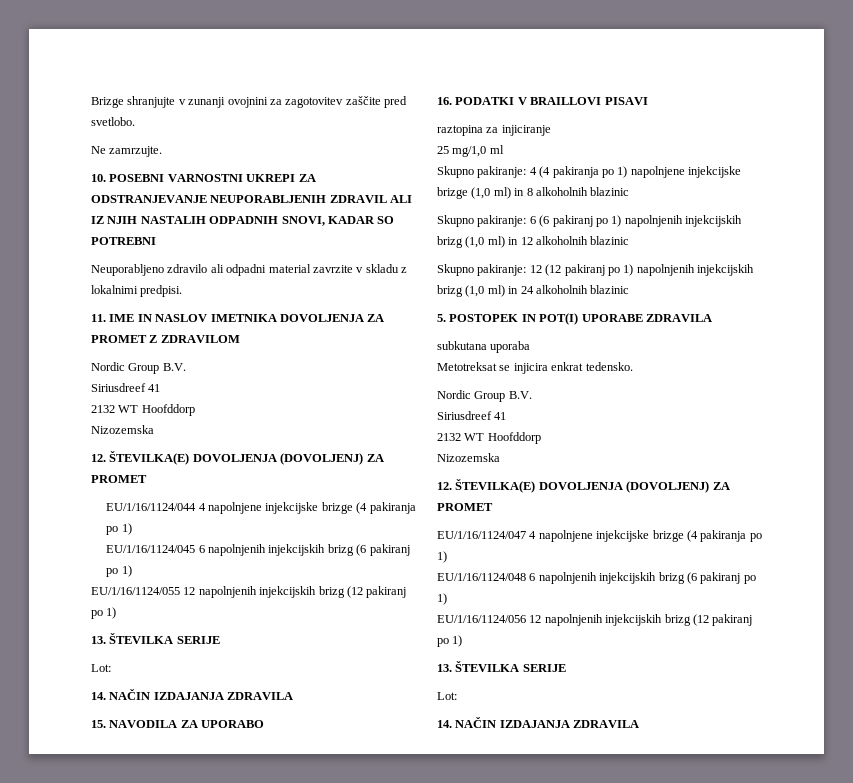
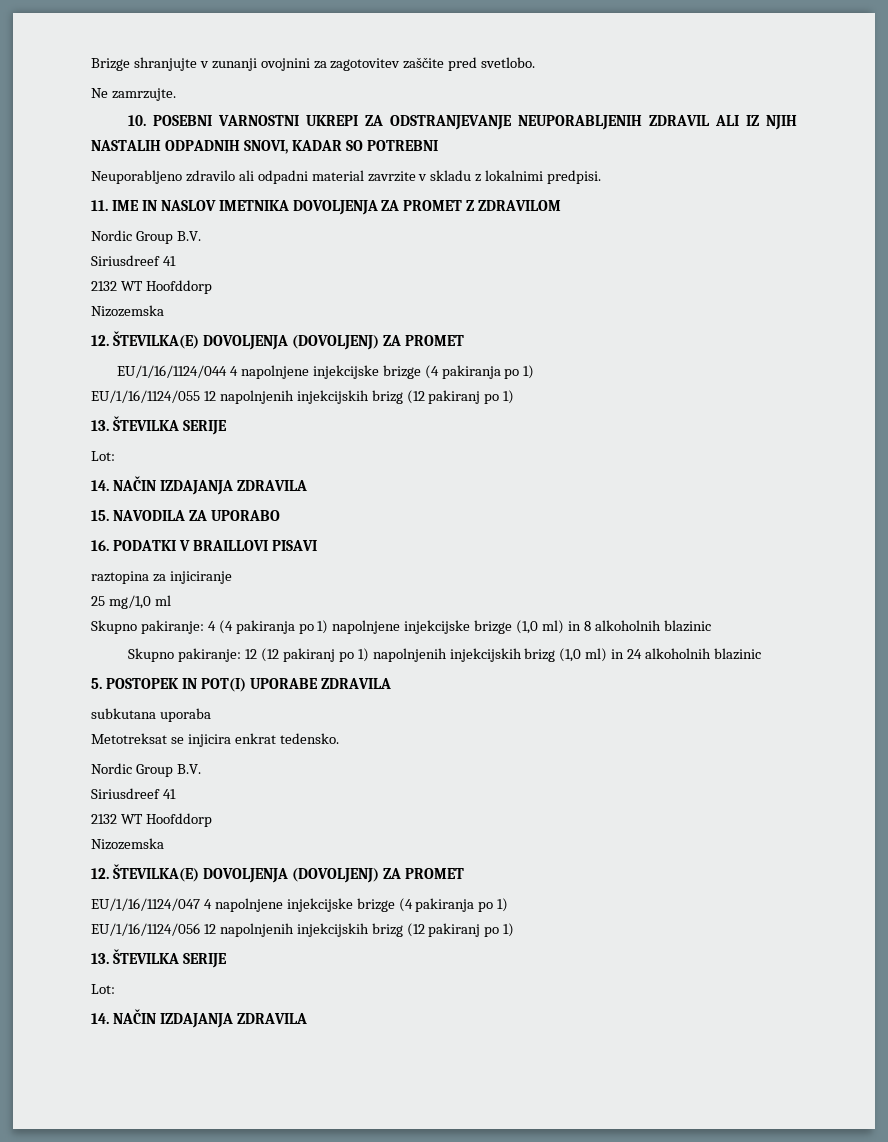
[106,544,410,556] [106,565,132,577] // EU/1/16/1124/045 6 napolnjenih injekcijskih brizg (6 pakiranj po 1) -> (535, 372) none
[437,215,742,227] [437,236,630,248] // Skupno pakiranje: 6 (6 pakiranj po 1) napolnjenih injekcijskih brizg (1,0 ml) in 12 alkoholnih blazinic -> (711, 626) none
[437,572,756,584] [437,593,447,605] // EU/1/16/1124/048 6 napolnjenih injekcijskih brizg (6 pakiranj po 1) -> (509, 905) none

